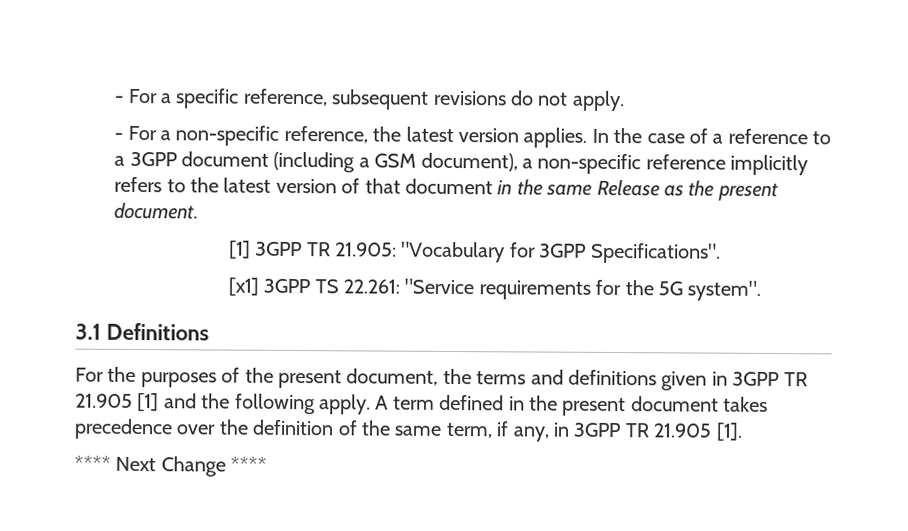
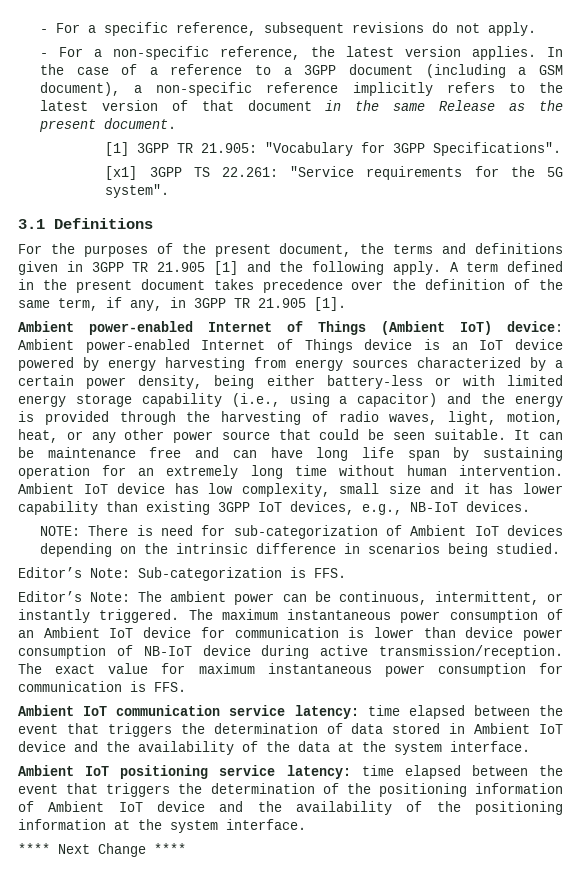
(743, 431) none -> [18,321,563,335] [18,339,564,353] [18,357,563,371] [18,375,563,389] [18,393,564,407] [18,411,563,425] [18,429,563,443] [18,447,563,461] [18,465,563,479] [18,483,563,497] [18,501,530,515] [39,525,563,539] [39,543,560,557] [18,567,346,581] [18,591,563,605] [18,609,563,623] [18,627,563,641] [18,645,563,659] [18,663,563,677] [18,681,186,692] [18,705,563,719] [18,723,563,737] [18,741,530,755] [18,765,563,779] [18,783,563,797] [18,801,563,815] [18,819,306,833] // Ambient power-enabled Internet of Things (Ambient IoT) device: Ambient power-enabled Internet of Things device is an IoT device powered by energy harvesting from energy sources characterized by a certain power density, being either battery-less or with limited energy storage capability (i.e., using a capacitor) and the energy is provided through the harvesting of radio waves, light, motion, heat, or any other power source that could be seen suitable. It can be maintenance free and can have long life span by sustaining operation for an extremely long time without human intervention. Ambient IoT device has low complexity, small size and it has lower capability than existing 3GPP IoT devices, e.g., NB-IoT devices. // NOTE: There is need for sub-categorization of Ambient IoT devices depending on the intrinsic difference in scenarios being studied. // Editor’s Note: Sub-categorization is FFS. // Editor’s Note: The ambient power can be continuous, intermittent, or instantly triggered. The maximum instantaneous power consumption of an Ambient IoT device for communication is lower than device power consumption of NB-IoT device during active transmission/reception. The exact value for maximum instantaneous power consumption for communication is FFS. // Ambient IoT communication service latency: time elapsed between the event that triggers the determination of data stored in Ambient IoT device and the availability of the data at the system interface. // Ambient IoT positioning service latency: time elapsed between the event that triggers the determination of the positioning information of Ambient IoT device and the availability of the positioning information at the system interface.

